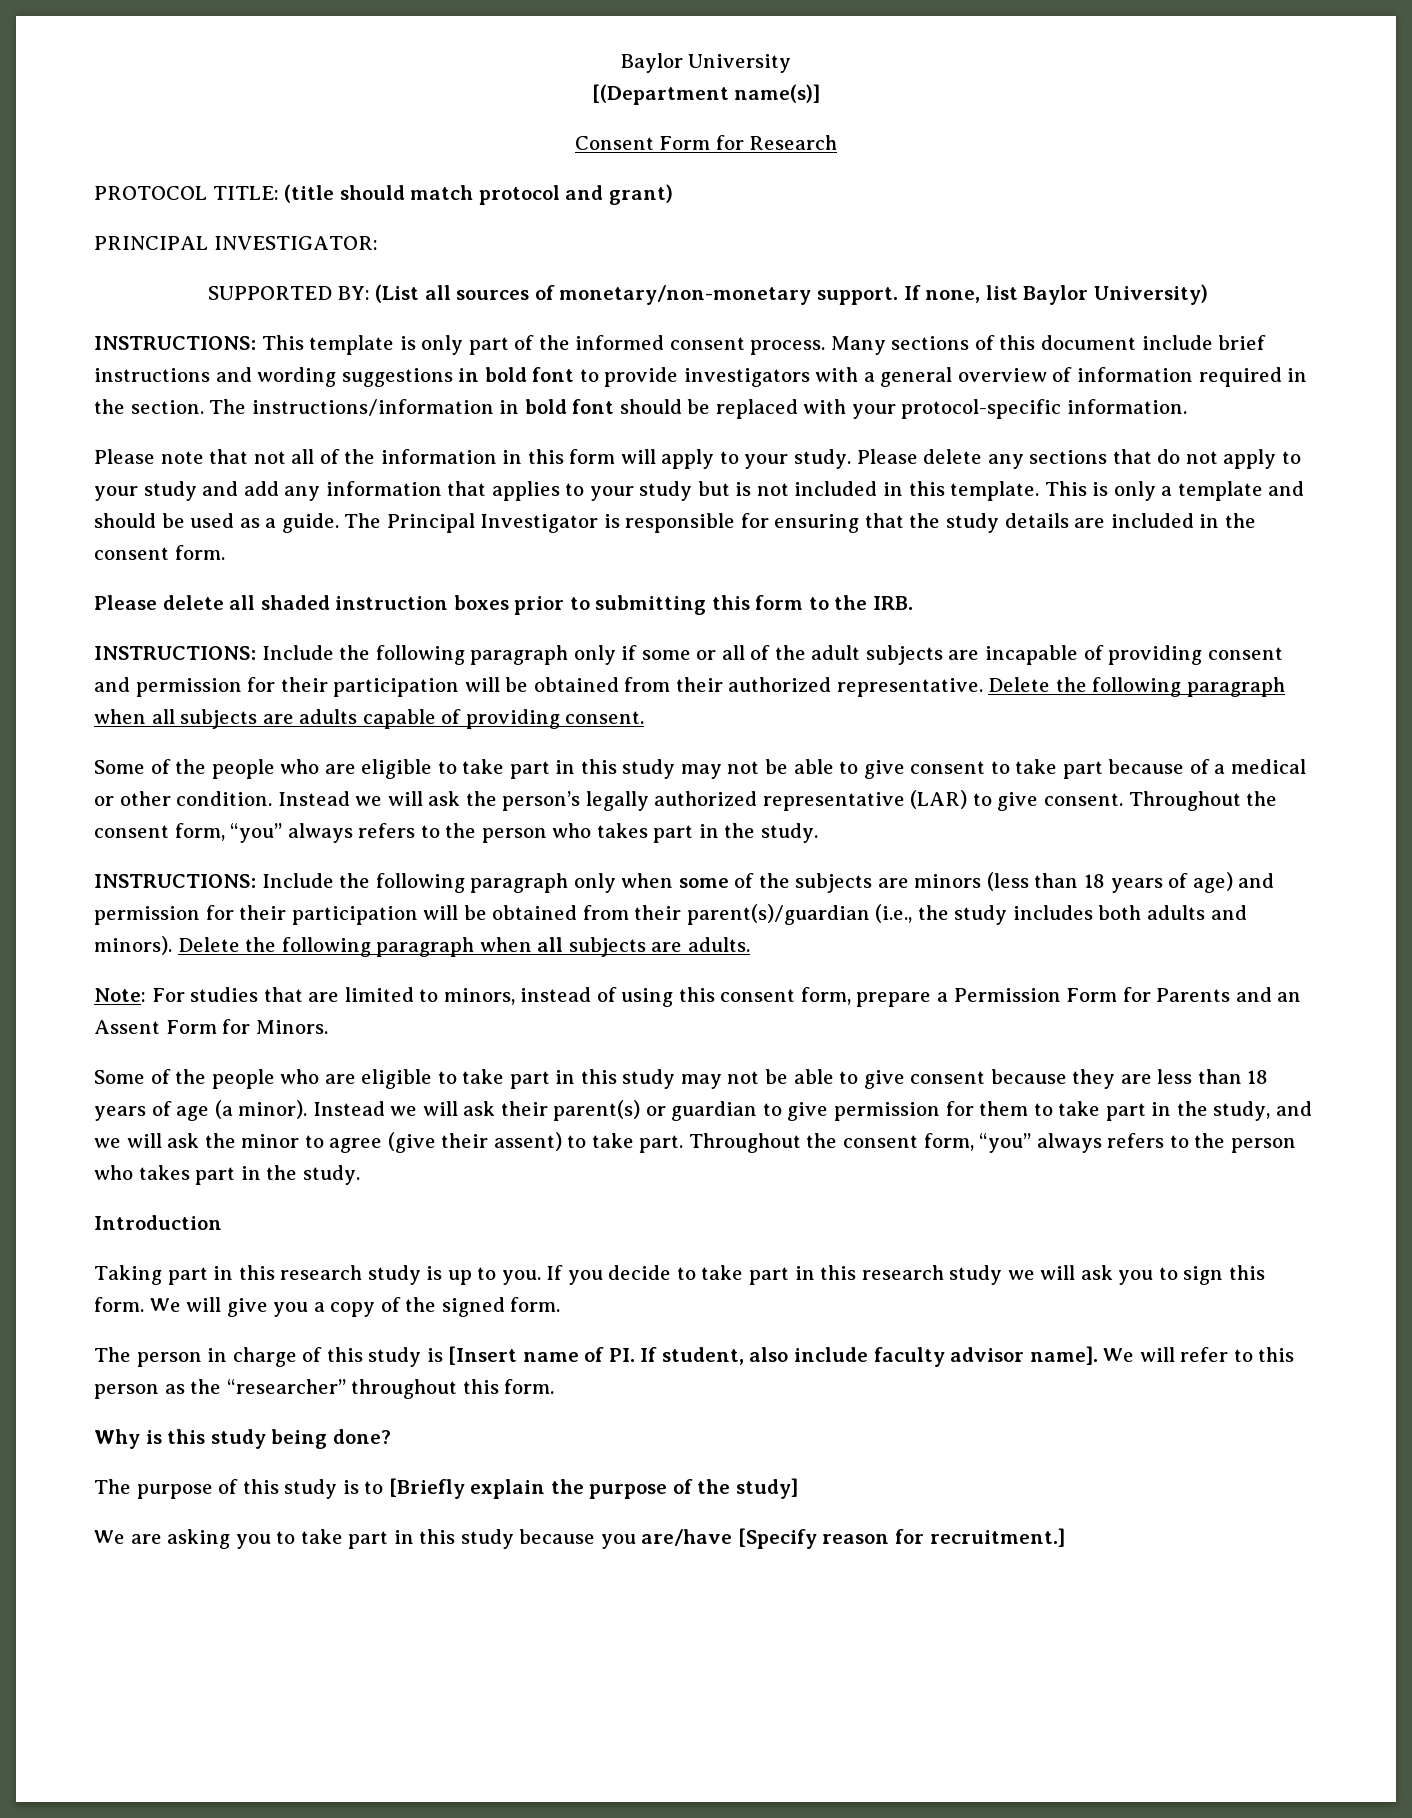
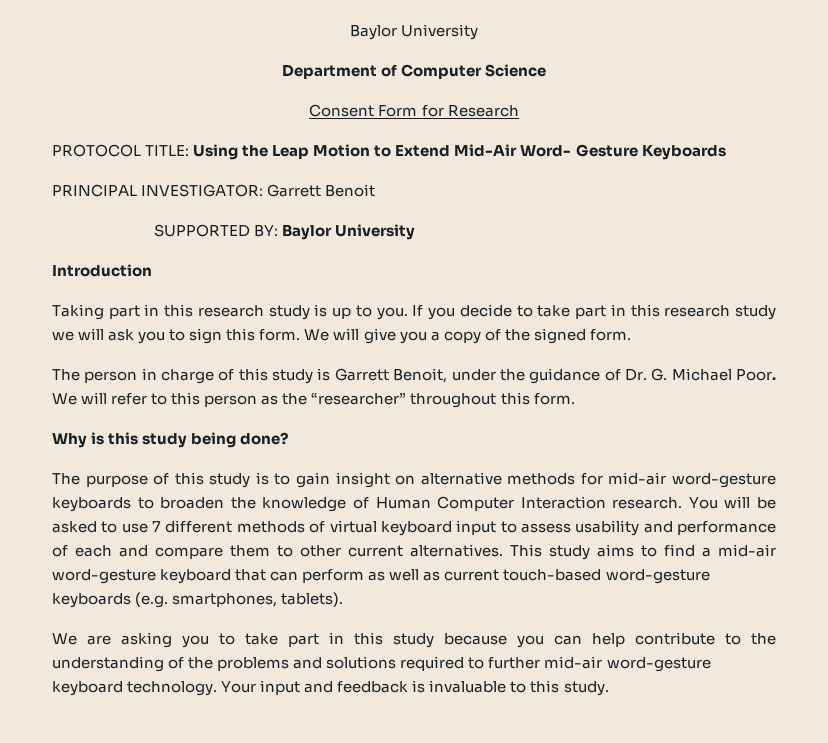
[620,53,792,73] [591,84,821,105] Baylor University // [(Department name(s)] -> [349,24,479,40] [281,64,547,79] Baylor University // Department of Computer Science
[284,184,673,205] (title should match protocol and grant) -> [193,144,726,160] Using the Leap Motion to Extend Mid-Air Word- Gesture Keyboards
(378, 243) none -> [267,184,376,197] Garrett Benoit
[375,284,1208,305] [94,335,1267,355] [94,367,1308,387] [94,399,1187,419] [94,449,1301,469] [94,481,1305,501] [94,513,1256,533] [94,545,225,560] [94,595,913,615] [94,645,1283,665] [94,677,1286,697] [94,709,645,729] [94,759,1306,779] [94,790,1278,811] [94,823,818,843] [94,872,1275,893] [94,904,1247,925] [94,936,750,957] [94,987,1302,1007] [94,1019,328,1034] [94,1069,1269,1089] [94,1100,1312,1121] [94,1132,1296,1153] [94,1165,360,1185] (List all sources of monetary/non-monetary support. If none, list Baylor University) // INSTRUCTIONS: This template is only part of the informed consent process. Many sections of this document include brief instructions and wording suggestions in bold font to provide investigators with a general overview of information required in the section. The instructions/information in bold font should be replaced with your protocol-specific information. // Please note that not all of the information in this form will apply to your study. Please delete any sections that do not apply to your study and add any information that applies to your study but is not included in this template. This is only a template and should be used as a guide. The Principal Investigator is responsible for ensuring that the study details are included in the consent form. // Please delete all shaded instruction boxes prior to submitting this form to the IRB. // INSTRUCTIONS: Include the following paragraph only if some or all of the adult subjects are incapable of providing consent and permission for their participation will be obtained from their authorized representative. Delete the following paragraph when all subjects are adults capable of providing consent. // Some of the people who are eligible to take part in this study may not be able to give consent to take part because of a medical or other condition. Instead we will ask the person’s legally authorized representative (LAR) to give consent. Throughout the consent form, “you” always refers to the person who takes part in the study. // INSTRUCTIONS: Include the following paragraph only when some of the subjects are minors (less than 18 years of age) and permission for their participation will be obtained from their parent(s)/guardian (i.e., the study includes both adults and minors). Delete the following paragraph when all subjects are adults. // Note: For studies that are limited to minors, instead of using this consent form, prepare a Permission Form for Parents and an Assent Form for Minors. // Some of the people who are eligible to take part in this study may not be able to give consent because they are less than 18 years of age (a minor). Instead we will ask their parent(s) or guardian to give permission for them to take part in the study, and we will ask the minor to agree (give their assent) to take part. Throughout the consent form, “you” always refers to the person who takes part in the study. -> [281,224,415,240] Baylor University
[448,1346,1098,1367] [Insert name of PI. If student, also include faculty advisor name]. -> [334,368,777,384] Garrett Benoit, under the guidance of Dr. G. Michael Poor.
[388,1478,798,1499] [Briefly explain the purpose of the study] -> [296,472,776,488] [52,496,777,512] [52,520,777,536] [52,544,776,560] [52,569,710,584] [52,592,344,608] gain insight on alternative methods for mid-air word-gesture keyboards to broaden the knowledge of Human Computer Interaction research. You will be asked to use 7 different methods of virtual keyboard input to assess usability and performance of each and compare them to other current alternatives. This study aims to find a mid-air word-gesture keyboard that can perform as well as current touch-based word-gesture keyboards (e.g. smartphones, tablets).
[641,1528,1065,1549] are/have [Specify reason for recruitment.] -> [554,632,776,647] [52,656,711,672] [52,680,609,696] can help contribute to the understanding of the problems and solutions required to further mid-air word-gesture keyboard technology. Your input and feedback is invaluable to this study.

